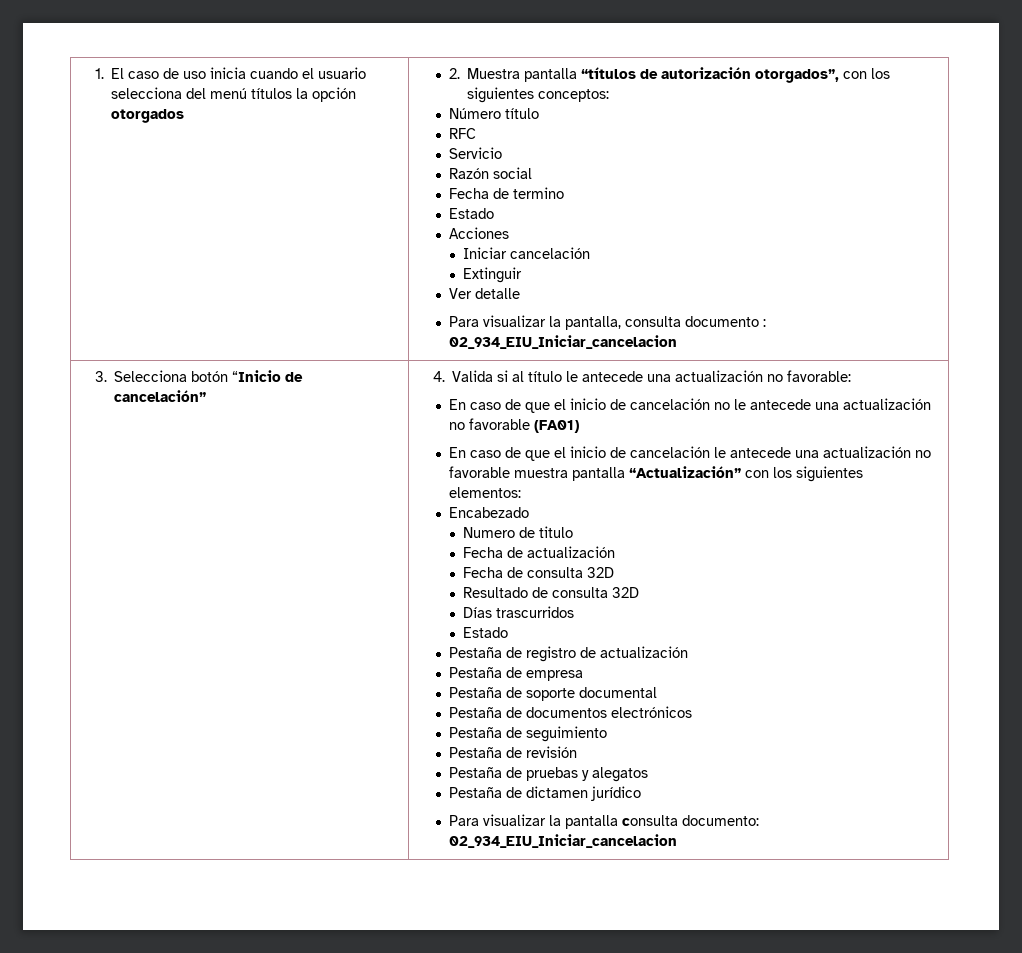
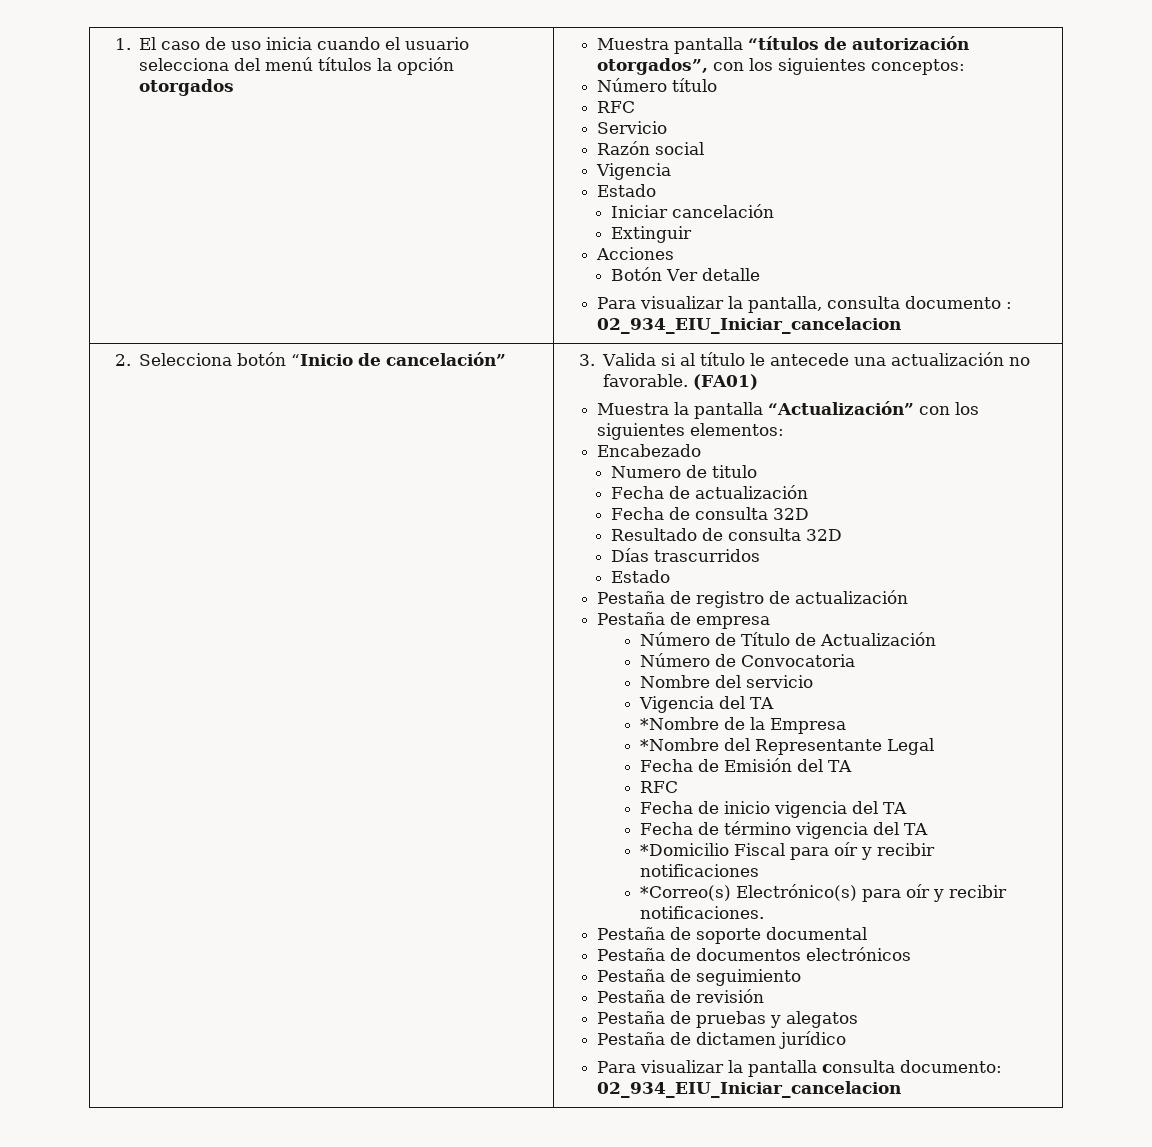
[449,68,461,79] 2. -> (234, 87) none
[449,187,565,199] [449,208,495,219] [449,227,510,239] Fecha de termino // Estado // Acciones -> [595,163,671,180] [596,184,656,197] Vigencia // Estado
(523, 275) none -> [595,247,674,260] [611,267,663,281] Acciones // Botón
[95,371,108,382] 3. -> [114,354,131,366] 2.
[433,371,446,382] 4. -> [578,354,595,366] 3.
[787,370,852,382] [449,398,932,413] [449,418,580,433] [449,446,932,461] [449,466,569,478] favorable: // En caso de que el inicio de cancelación no le antecede una actualización no favorable (FA01) // En caso de que el inicio de cancelación le antecede una actualización no favorable muestra -> [602,374,758,390] [596,402,689,415] favorable. (FA01) // Muestra la
(584, 675) none -> [639,632,936,646] [639,653,855,667] [639,675,813,688] [638,696,774,713] [639,717,846,734] [639,738,934,755] [639,758,852,772] [639,781,678,793] [639,801,907,818] [639,821,928,839] [639,842,935,860] [639,864,759,877] [639,884,1007,902] [639,906,764,919] // Número de Título de Actualización // Número de Convocatoria // Nombre del servicio // Vigencia del TA // *Nombre de la Empresa // *Nombre del Representante Legal // Fecha de Emisión del TA // RFC // Fecha de inicio vigencia del TA // Fecha de término vigencia del TA // *Domicilio Fiscal para oír y recibir notificaciones // *Correo(s) Electrónico(s) para oír y recibir notificaciones.

